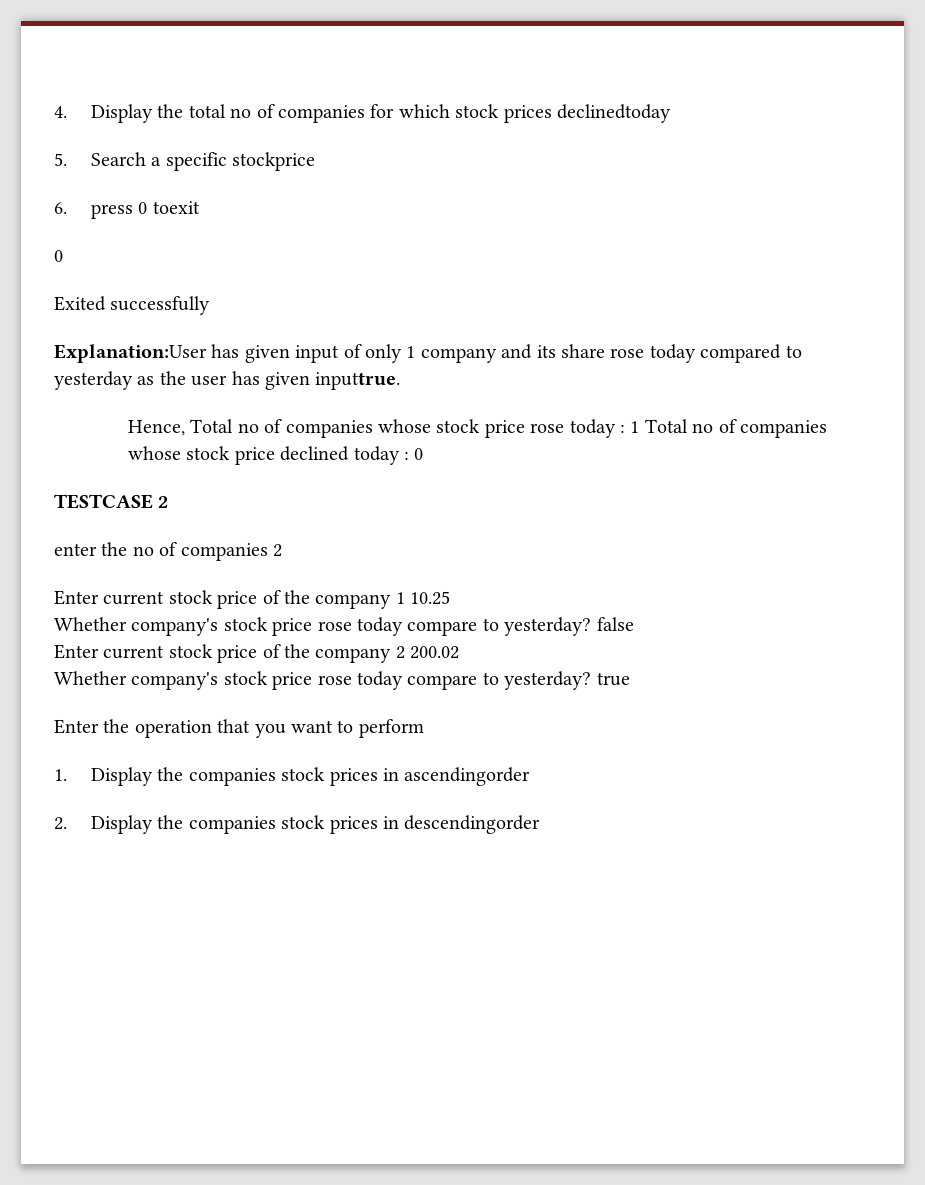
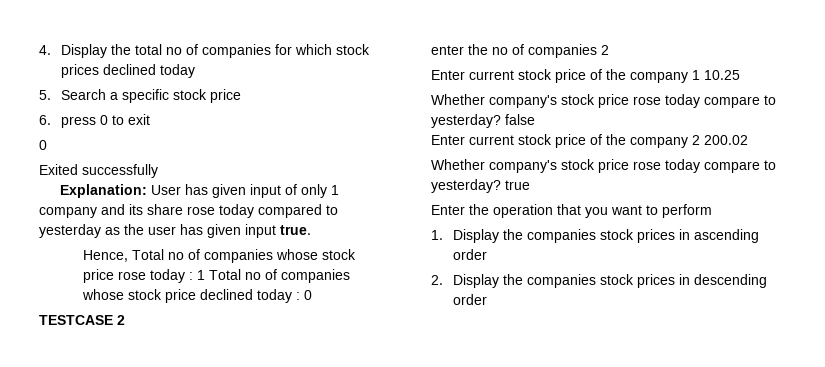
[557,104,672,123] declinedtoday -> [103,64,196,78] declined today
[232,152,316,171] stockprice -> [173,89,242,103] stock price
[152,201,200,214] toexit -> [112,114,151,125] to exit
[54,344,207,363] Explanation:User -> [60,184,182,198] Explanation: User
[315,372,401,390] inputtrue. -> [245,224,311,238] input true.
[404,767,531,786] ascendingorder -> [694,229,760,243] [453,249,488,260] ascending order
[404,815,541,834] descendingorder -> [694,274,768,288] [453,294,488,305] descending order

